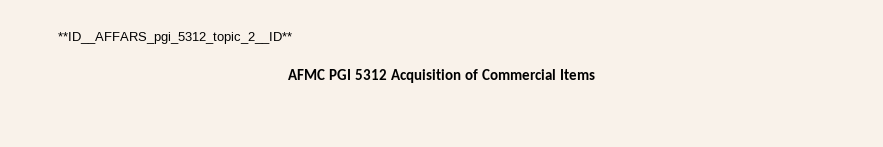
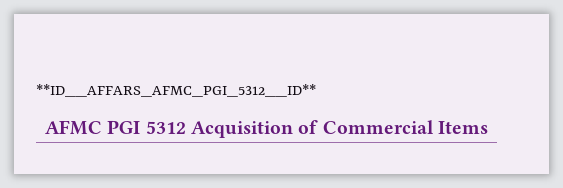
[58,32,292,44] **ID__AFFARS_pgi_5312_topic_2__ID** -> [36,84,316,97] **ID__AFFARS_AFMC_PGI_5312__ID**

